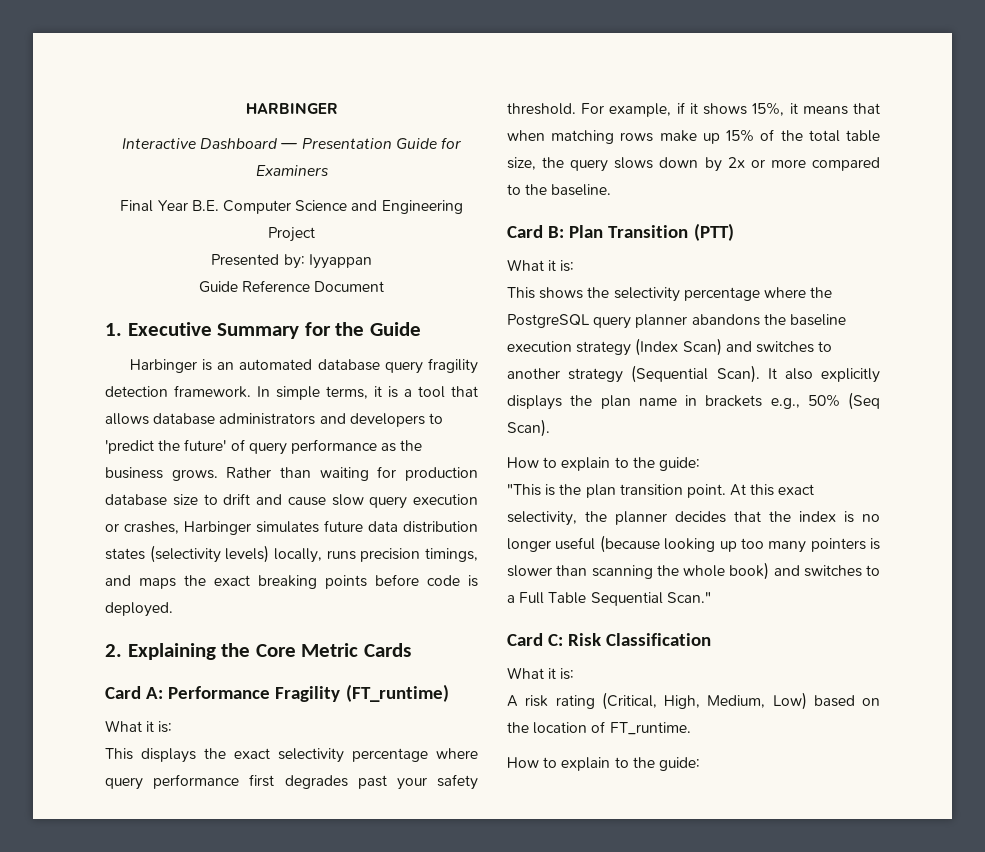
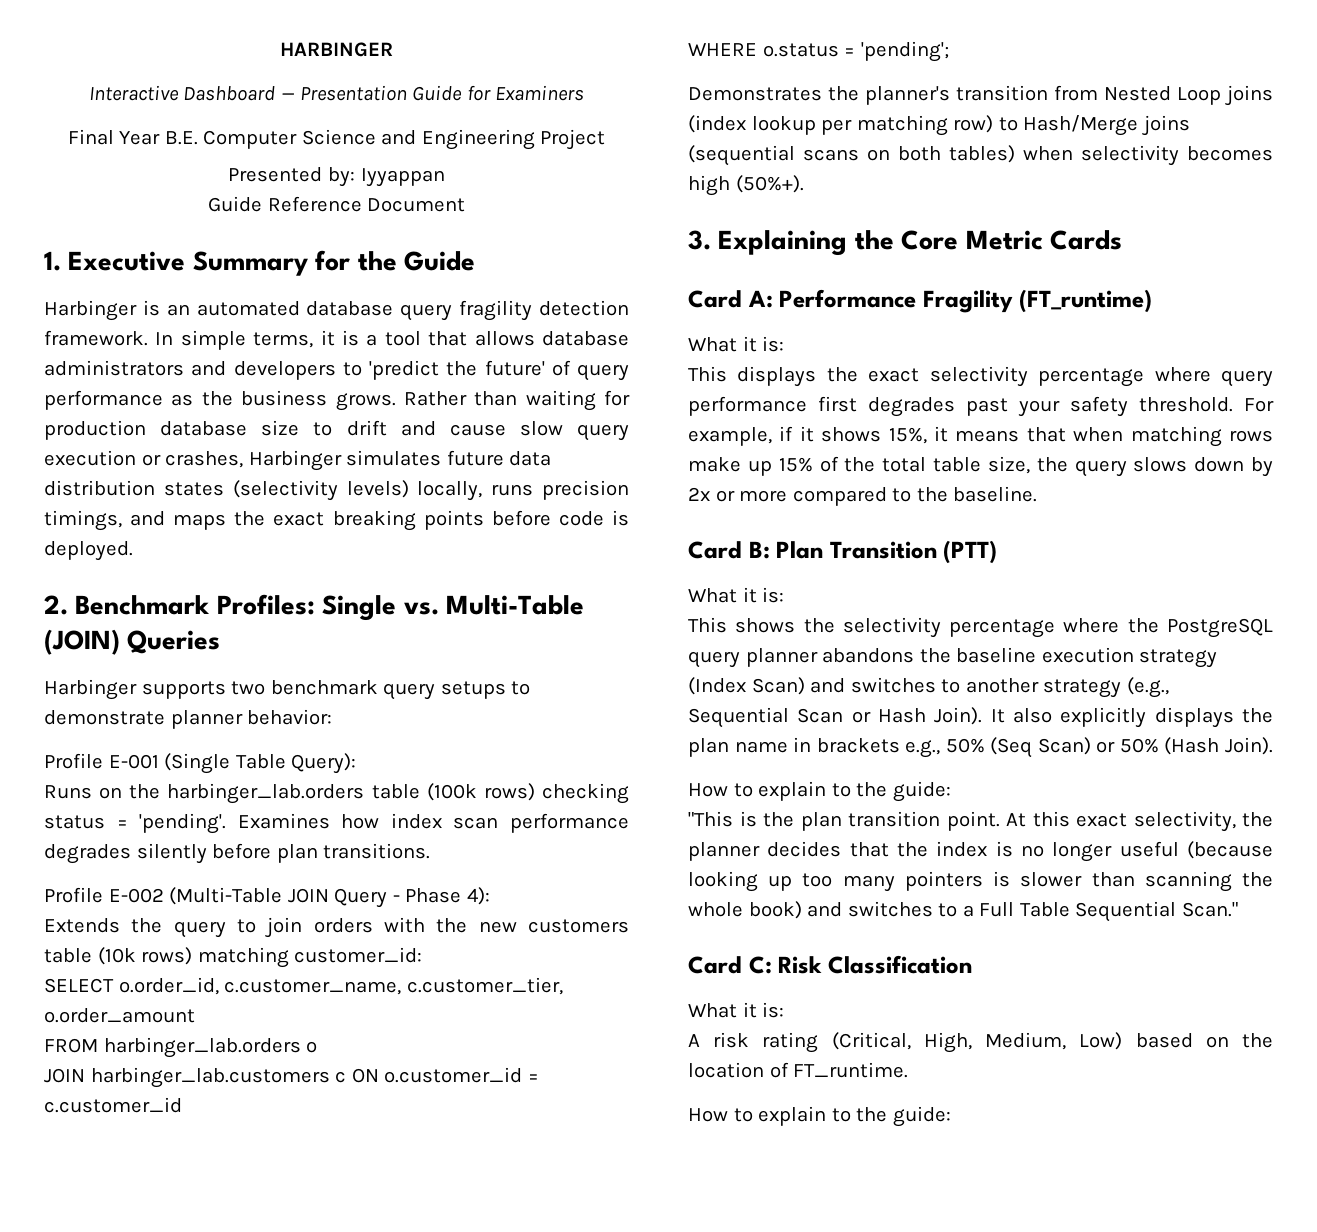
(122, 650) none -> [75,594,585,621] [44,629,221,655] [44,679,531,700] [44,709,333,729] [44,753,357,774] [44,783,630,804] [44,813,629,834] [44,843,431,864] [44,887,490,908] [44,917,629,938] [44,947,423,968] [44,977,563,995] [44,1008,195,1023] [44,1037,318,1058] [44,1067,539,1088] [44,1097,182,1113] [688,41,949,62] [688,85,1273,106] [688,115,1190,136] [688,145,1273,166] [688,175,804,196] [688,230,711,250] Benchmark Profiles: Single vs. Multi-Table (JOIN) Queries // Harbinger supports two benchmark query setups to demonstrate planner behavior: // Profile E-001 (Single Table Query): // Runs on the harbinger_lab.orders table (100k rows) checking status = 'pending'. Examines how index scan performance degrades silently before plan transitions. // Profile E-002 (Multi-Table JOIN Query - Phase 4): // Extends the query to join orders with the new customers table (10k rows) matching customer_id: // SELECT o.order_id, c.customer_name, c.customer_tier, o.order_amount // FROM harbinger_lab.orders o // JOIN harbinger_lab.customers c ON o.customer_id = c.customer_id // WHERE o.status = 'pending'; // Demonstrates the planner's transition from Nested Loop joins (index lookup per matching row) to Hash/Merge joins (sequential scans on both tables) when selectivity becomes high (50%+). // 3.
[631,365,760,383] (Sequential Scan). -> [1126,677,1169,698] [688,707,983,728] (e.g., Sequential Scan or Hash Join).
[507,419,550,437] Scan). -> [1037,737,1273,755] Scan) or 50% (Hash Join).

